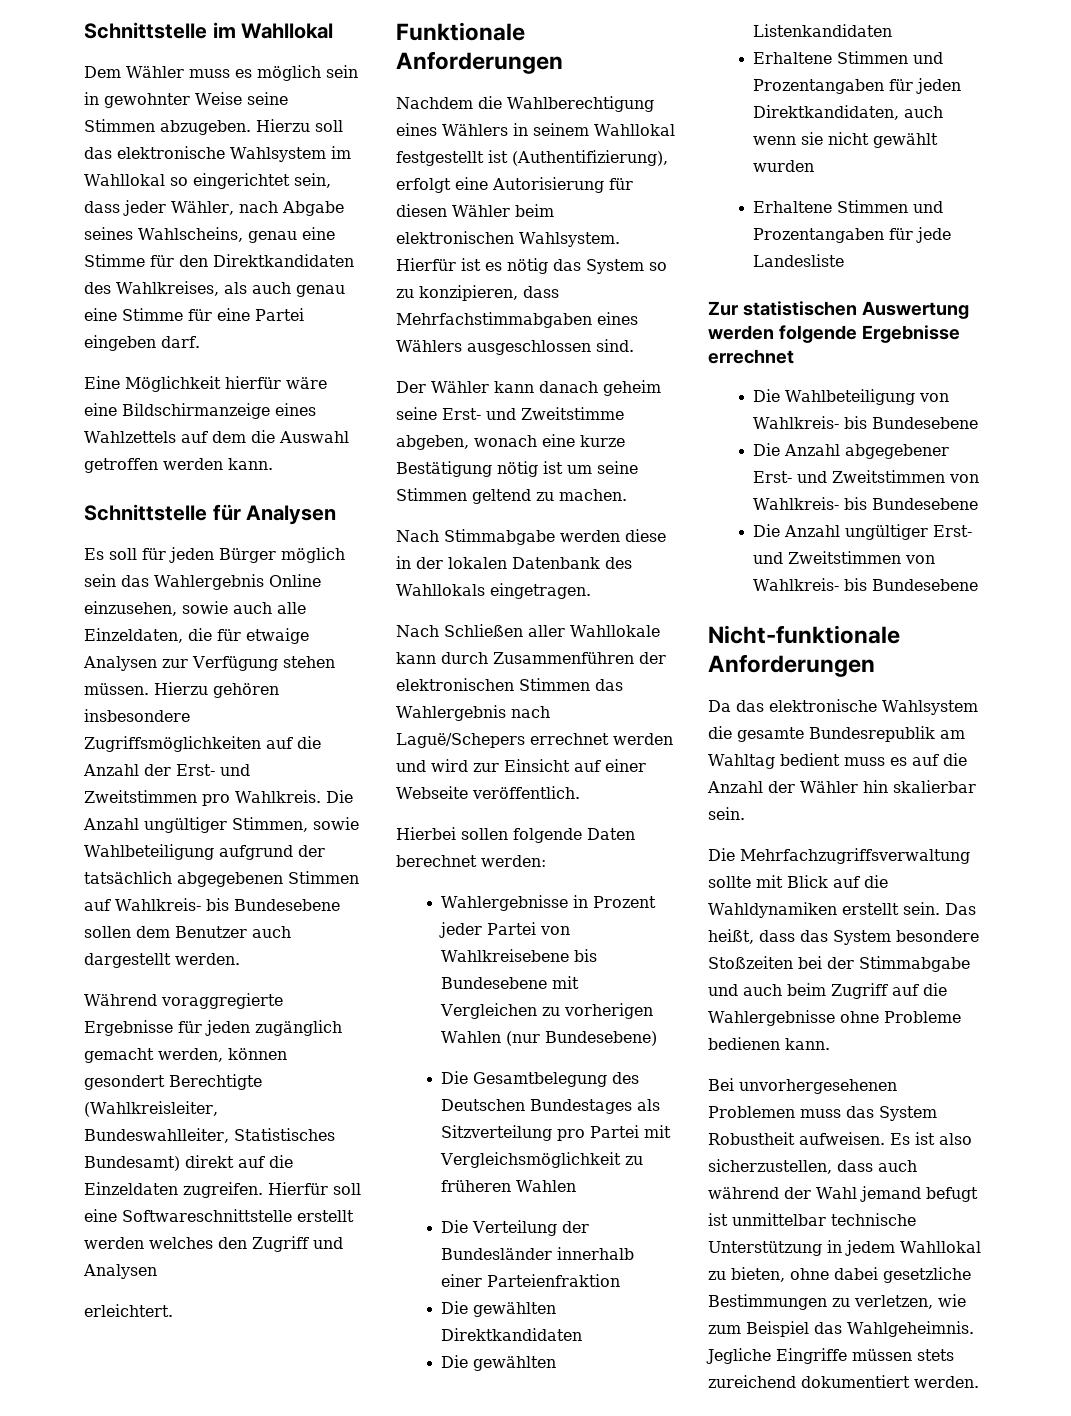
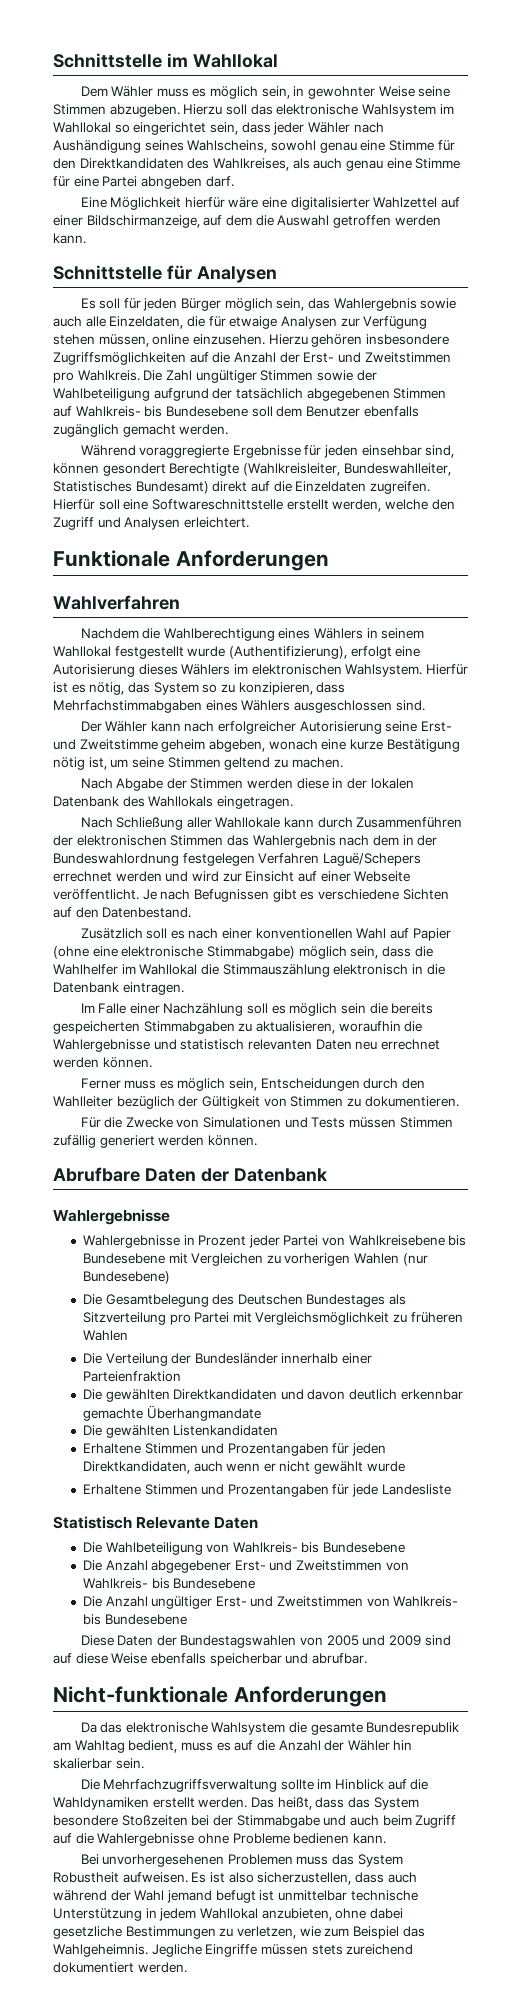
[325,65,358,78] sein -> [261,86,290,99] sein,
[171,201,344,216] Wähler, nach Abgabe -> [307,122,384,133] [53,140,141,153] Wähler nach Aushändigung
(243, 234) none -> [270,140,316,151] sowohl
[84,335,156,351] eingeben -> [140,176,202,189] abngeben
[122,403,316,419] [84,431,176,443] Bildschirmanzeige eines Wahlzettels -> [290,197,461,210] [53,215,200,228] digitalisierter Wahlzettel auf einer Bildschirmanzeige,
[84,574,321,590] [84,601,177,616] sein das Wahlergebnis Online einzusehen, -> [276,298,417,311] sein, das Wahlergebnis
[84,683,149,695] müssen. -> [98,334,265,347] müssen, online einzusehen.
[83,817,359,833] Anzahl ungültiger Stimmen, sowie -> [165,370,377,383] Zahl ungültiger Stimmen sowie der
[84,926,131,938] sollen -> [251,406,273,417] soll
[252,926,291,938] [84,953,171,968] auch dargestellt -> [363,406,419,417] [53,424,176,437] ebenfalls zugänglich gemacht
[255,1020,342,1036] [84,1048,223,1063] zugänglich gemacht werden, -> [361,445,455,458] einsehbar sind,
[84,1237,213,1249] werden welches -> [332,499,428,512] werden, welche
(157, 1271) // -> (181, 523) none
(563, 62) none -> [53,595,180,610] // Wahlverfahren
[488,150,508,163] ist -> [187,646,226,657] wurde
[609,178,633,190] [396,204,554,217] für diesen Wähler beim -> [138,664,248,675] dieses Wählers im
[507,258,548,274] nötig -> [89,682,125,695] nötig,
[538,380,661,396] danach geheim -> [184,721,382,734] nach erfolgreicher Autorisierung
(624, 413) none -> [161,739,206,752] geheim
[543,461,563,474] ist -> [88,757,107,770] ist,
[444,529,555,545] Stimmabgabe -> [116,778,244,791] Abgabe der Stimmen
[444,624,523,637] Schließen -> [116,817,184,830] Schließung
(550, 712) none -> [372,835,438,846] [53,853,320,866] dem in der Bundeswahlordnung festgelegen Verfahren
[471,786,580,799] [396,827,635,843] [396,855,546,867] veröffentlich. // Hierbei sollen folgende Daten berechnet werden: -> [53,889,449,902] [53,907,192,918] [80,928,451,941] [53,946,433,959] [53,964,445,977] [53,982,184,995] [80,1003,434,1016] [53,1021,423,1034] [53,1039,440,1052] [53,1057,152,1068] [80,1078,426,1091] [53,1096,459,1109] [80,1117,453,1128] [53,1135,257,1148] [53,1167,328,1182] [53,1209,170,1225] veröffentlicht. Je nach Befugnissen gibt es verschiedene Sichten auf den Datenbestand. // Zusätzlich soll es nach einer konventionellen Wahl auf Papier (ohne eine elektronische Stimmabgabe) möglich sein, dass die Wahlhelfer im Wahllokal die Stimmauszählung elektronisch in die Datenbank eintragen. // Im Falle einer Nachzählung soll es möglich sein die bereits gespeicherten Stimmabgaben zu aktualisieren, woraufhin die Wahlergebnisse und statistisch relevanten Daten neu errechnet werden können. // Ferner muss es möglich sein, Entscheidungen durch den Wahlleiter bezüglich der Gültigkeit von Stimmen zu dokumentieren. // Für die Zwecke von Simulationen und Tests müssen Stimmen zufällig generiert werden können. // Abrufbare Daten der Datenbank // Wahlergebnisse
(583, 1334) none -> [280,1389,463,1400] [82,1405,261,1421] und davon deutlich erkennbar gemachte Überhangmandate
[801,132,824,145] sie -> [263,1463,276,1472] er
[753,160,815,172] wurden -> [366,1461,405,1472] wurde
[708,301,969,319] [708,325,960,343] [708,349,794,364] Zur statistischen Auswertung werden folgende Ergebnisse errechnet -> [53,1516,259,1529] Statistisch Relevante Daten
(979, 585) none -> [80,1635,451,1648] [53,1653,367,1666] // Diese Daten der Bundestagswahlen von 2005 und 2009 sind auf diese Weise ebenfalls speicherbar und abrufbar.
[779,753,840,766] bedient -> [128,1740,178,1753] bedient,
[756,875,828,888] mit Blick -> [317,1779,385,1790] im Hinblick
[902,902,940,915] sein. -> [198,1797,248,1808] werden.
[708,1267,785,1282] zu bieten, -> [261,1908,332,1921] anzubieten,

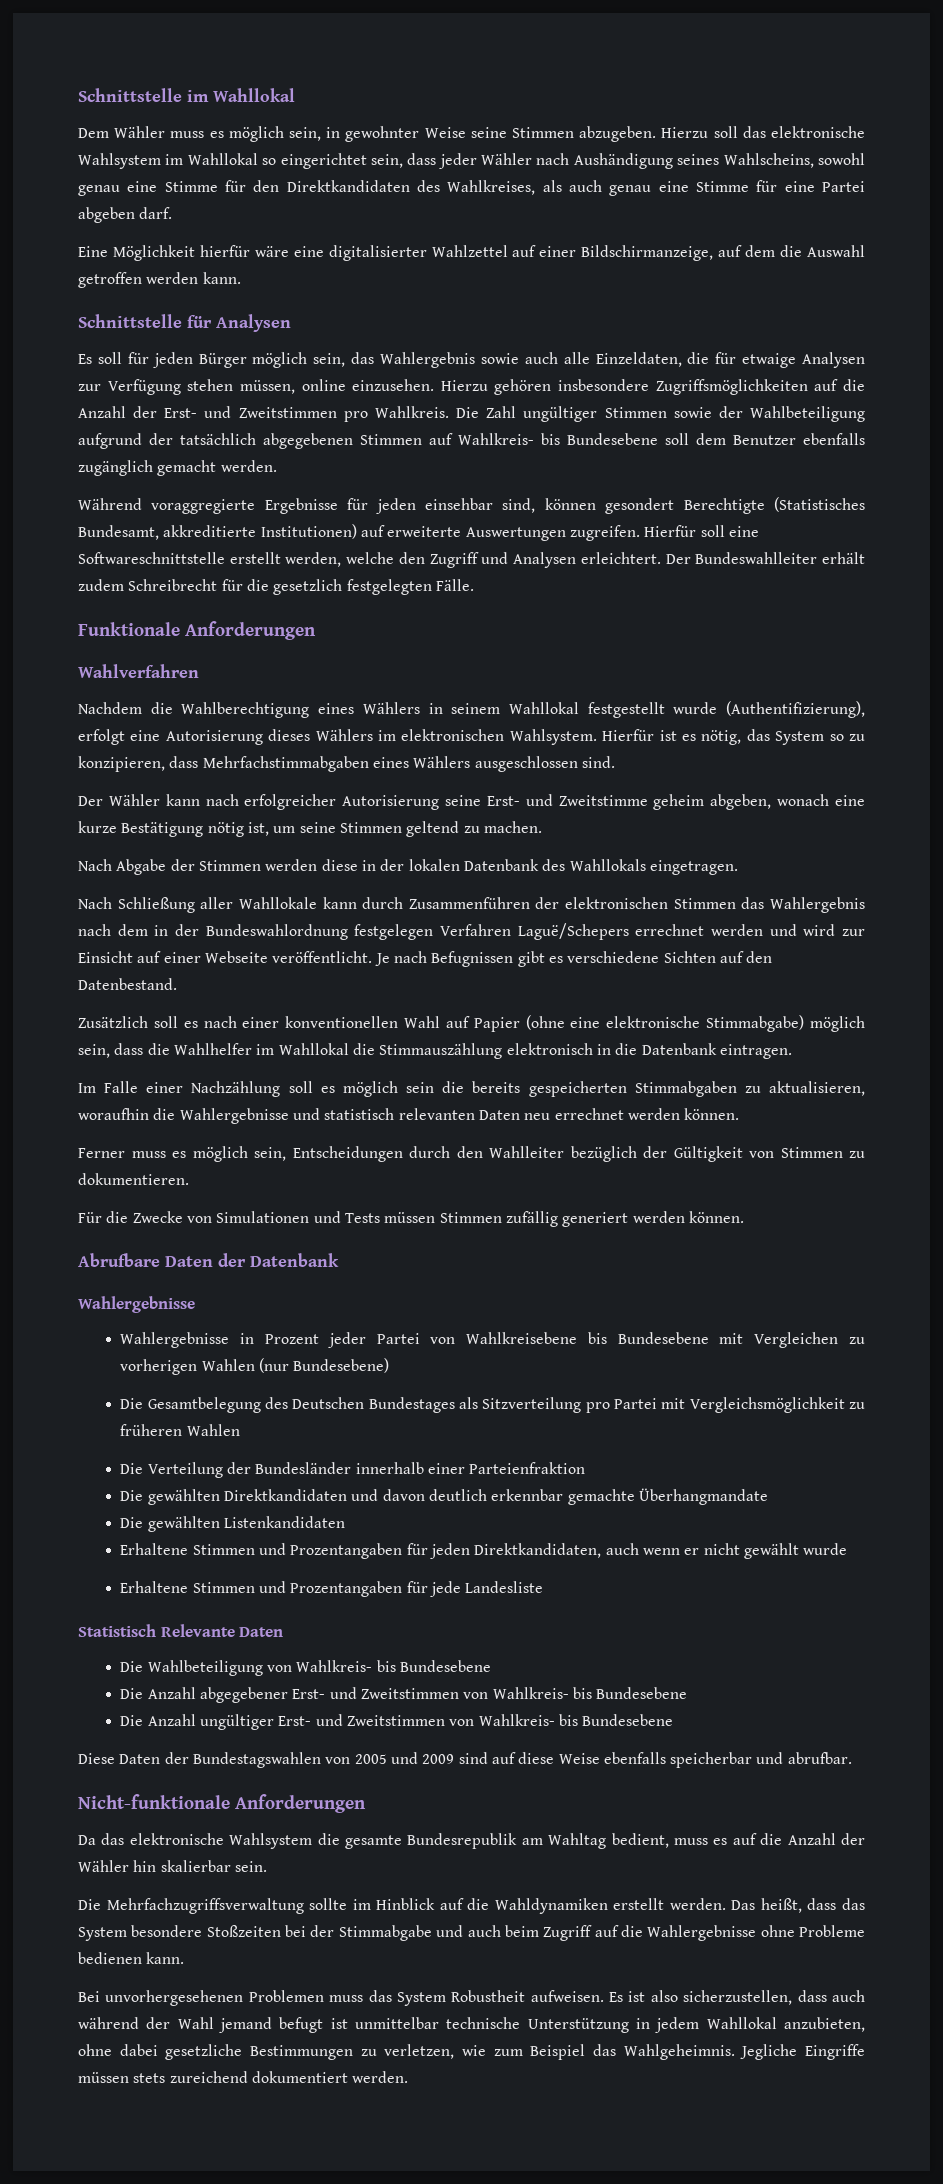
[140,176,202,189] abngeben -> [78,207,135,223] abgeben
[242,463,451,476] [53,481,367,494] (Wahlkreisleiter, Bundeswahlleiter, Statistisches Bundesamt) direkt auf die Einzeldaten -> [774,497,866,512] [78,524,566,541] (Statistisches Bundesamt, akkreditierte Institutionen) auf erweiterte Auswertungen
(249, 522) none -> [665,552,866,564] [78,579,474,595] Der Bundeswahlleiter erhält zudem Schreibrecht für die gesetzlich festgelegten Fälle.

